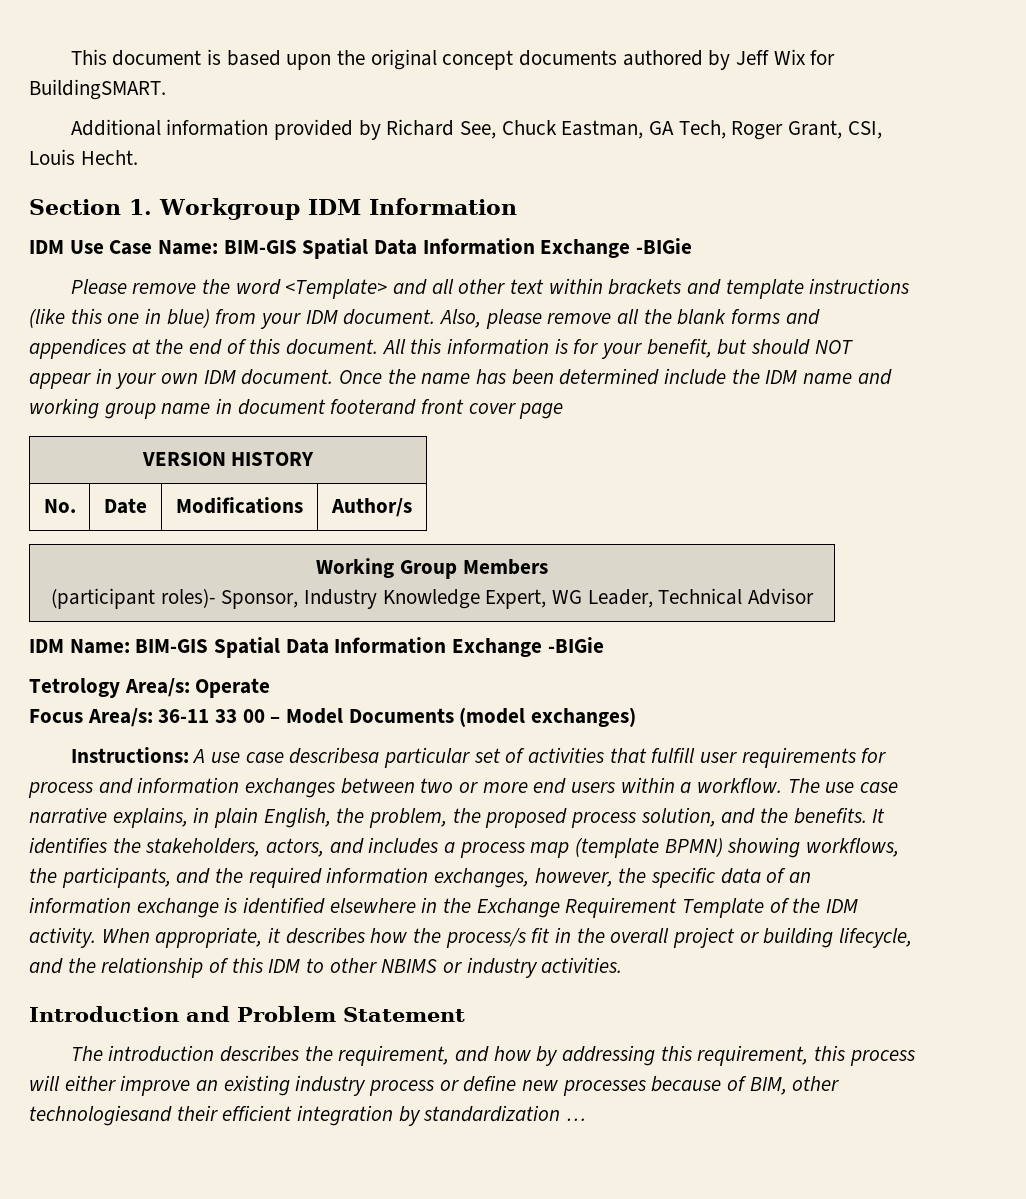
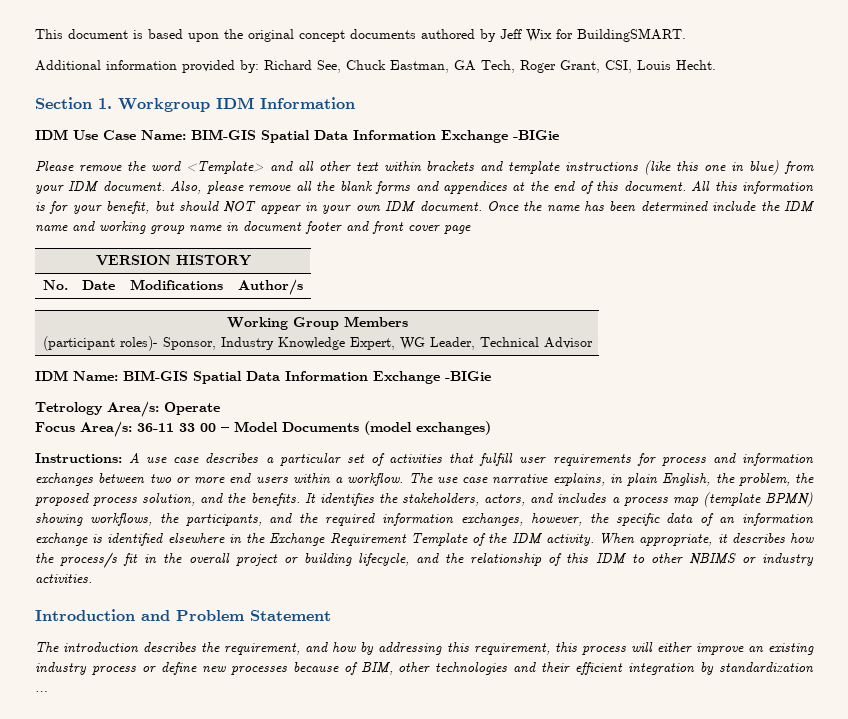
[358,120,381,140] by -> [240,60,259,73] by:
[330,399,417,415] footerand -> [305,221,369,234] footer and
[289,747,380,764] describesa -> [205,453,274,464] describes a
[29,1105,172,1126] technologiesand -> [435,662,537,675] technologies and

